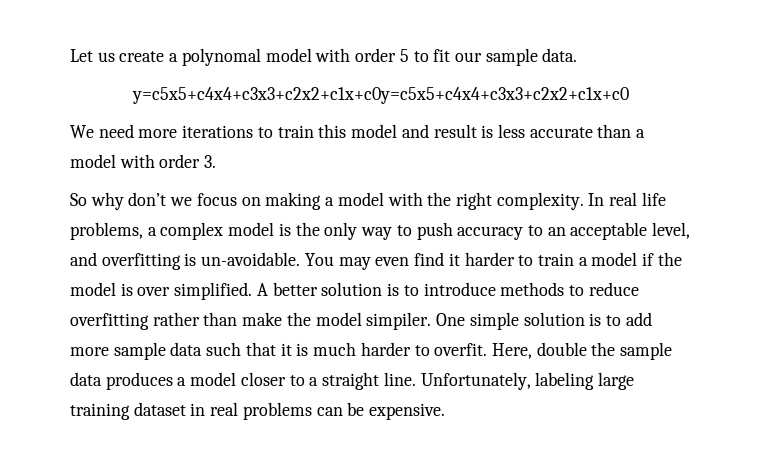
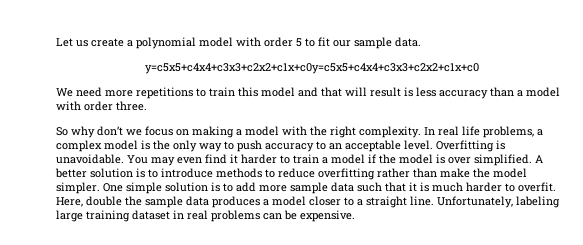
[181,48,261,66] polynomal -> [136,37,196,49] polynomial
[182,125,254,138] iterations -> [136,87,193,99] repetitions
(429, 131) none -> [321,87,367,97] that will
[529,127,593,138] accurate -> [439,90,488,99] accuracy
[204,155,217,168] 3. -> [116,101,147,111] three.
[652,222,691,239] [70,252,301,270] level, and overfitting is un-avoidable. -> [404,140,505,152] [56,154,124,164] level. Overfitting is unavoidable.
[366,312,432,330] simpiler. -> [56,182,100,194] simpler.

